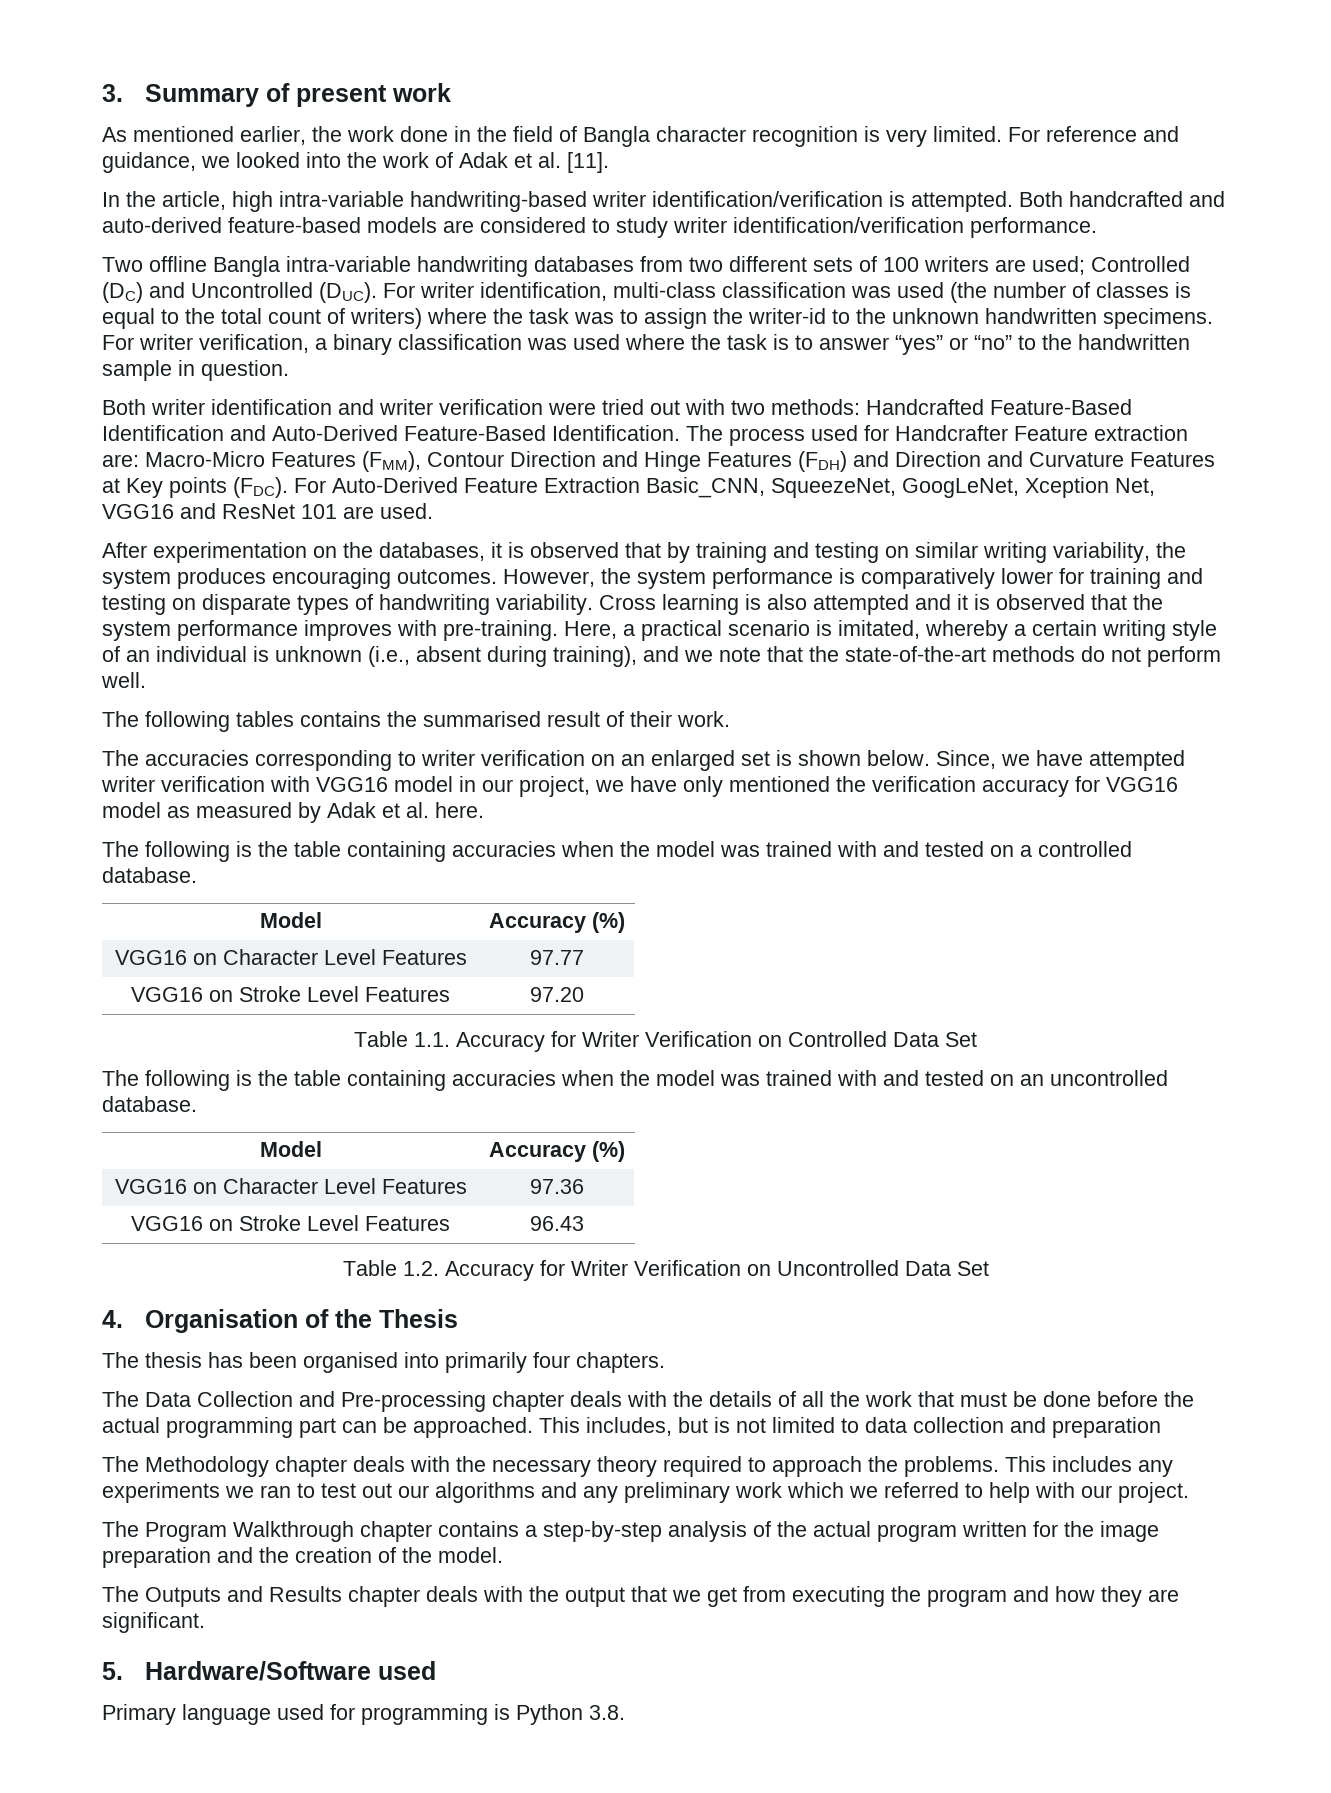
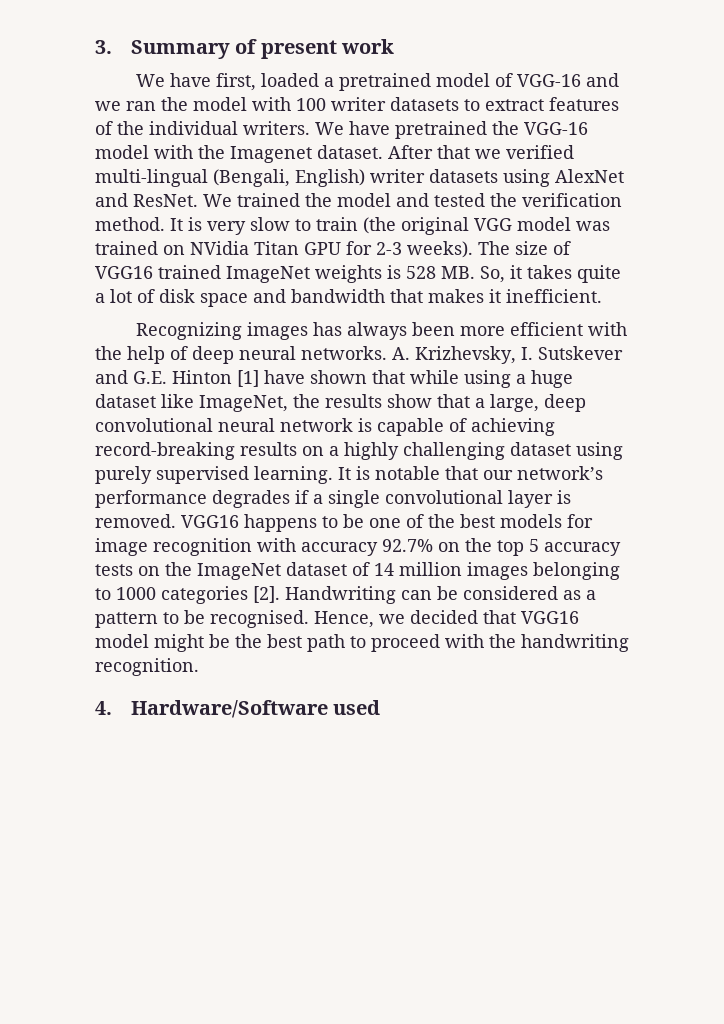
[102,126,1179,147] [102,152,609,173] [102,191,1225,212] [102,217,1097,238] [102,256,1190,277] [102,282,1191,303] [102,308,1213,329] [102,334,1190,355] [102,360,289,381] [102,399,1132,415] [102,425,1188,446] [102,451,1215,472] [102,477,1155,498] [102,503,433,519] [102,542,1186,563] [102,568,1203,589] [102,594,1163,615] [102,620,1217,641] [102,646,1221,667] [101,672,146,688] [102,711,730,732] [102,750,1185,771] [101,776,1178,797] [102,802,484,823] [102,841,1132,862] [102,867,197,883] [259,912,322,928] [488,912,625,933] [114,949,467,965] [529,950,584,965] [131,986,450,1002] [529,987,584,1002] [354,1031,977,1052] [102,1070,1168,1091] [102,1096,197,1112] [259,1141,322,1157] [488,1141,625,1162] [114,1178,467,1194] [529,1179,584,1194] [131,1215,450,1231] [529,1216,584,1231] [342,1260,989,1281] [102,1309,458,1333] [102,1352,665,1373] [102,1391,1194,1412] [102,1417,1161,1438] [102,1456,1173,1477] [102,1482,1189,1503] [102,1521,1159,1542] [102,1547,503,1568] [102,1586,1179,1607] [102,1612,205,1633] [102,1661,436,1681] [102,1704,625,1725] As mentioned earlier, the work done in the field of Bangla character recognition is very limited. For reference and guidance, we looked into the work of Adak et al. [11]. // In the article, high intra-variable handwriting-based writer identification/verification is attempted. Both handcrafted and auto-derived feature-based models are considered to study writer identification/verification performance. // Two offline Bangla intra-variable handwriting databases from two different sets of 100 writers are used; Controlled (DC) and Uncontrolled (DUC). For writer identification, multi-class classification was used (the number of classes is equal to the total count of writers) where the task was to assign the writer-id to the unknown handwritten specimens. For writer verification, a binary classification was used where the task is to answer “yes” or “no” to the handwritten sample in question. // Both writer identification and writer verification were tried out with two methods: Handcrafted Feature-Based Identification and Auto-Derived Feature-Based Identification. The process used for Handcrafter Feature extraction are: Macro-Micro Features (FMM), Contour Direction and Hinge Features (FDH) and Direction and Curvature Features at Key points (FDC). For Auto-Derived Feature Extraction Basic_CNN, SqueezeNet, GoogLeNet, Xception Net, VGG16 and ResNet 101 are used. // After experimentation on the databases, it is observed that by training and testing on similar writing variability, the system produces encouraging outcomes. However, the system performance is comparatively lower for training and testing on disparate types of handwriting variability. Cross learning is also attempted and it is observed that the system performance improves with pre-training. Here, a practical scenario is imitated, whereby a certain writing style of an individual is unknown (i.e., absent during training), and we note that the state-of-the-art methods do not perform well. // The following tables contains the summarised result of their work. // The accuracies corresponding to writer verification on an enlarged set is shown below. Since, we have attempted writer verification with VGG16 model in our project, we have only mentioned the verification accuracy for VGG16 model as measured by Adak et al. here. // The following is the table containing accuracies when the model was trained with and tested on a controlled database. // Model | Accuracy (%) // VGG16 on Character Level Features | 97.77 // VGG16 on Stroke Level Features | 97.20 // Table 1.1. Accuracy for Writer Verification on Controlled Data Set // The following is the table containing accuracies when the model was trained with and tested on an uncontrolled database. // Model | Accuracy (%) // VGG16 on Character Level Features | 97.36 // VGG16 on Stroke Level Features | 96.43 // Table 1.2. Accuracy for Writer Verification on Uncontrolled Data Set // 4. Organisation of the Thesis // The thesis has been organised into primarily four chapters. // The Data Collection and Pre-processing chapter deals with the details of all the work that must be done before the actual programming part can be approached. This includes, but is not limited to data collection and preparation // The Methodology chapter deals with the necessary theory required to approach the problems. This includes any experiments we ran to test out our algorithms and any preliminary work which we referred to help with our project. // The Program Walkthrough chapter contains a step-by-step analysis of the actual program written for the image preparation and the creation of the model. // The Outputs and Results chapter deals with the output that we get from executing the program and how they are significant. // 5. Hardware/Software used // Primary language used for programming is Python 3.8. -> [135,73,619,91] [95,97,619,111] [95,121,588,139] [95,145,574,163] [95,169,624,187] [95,193,622,207] [95,217,610,235] [95,241,571,258] [95,265,621,283] [95,289,602,307] [135,322,627,340] [95,346,623,364] [95,370,573,388] [95,394,586,412] [95,418,555,436] [95,442,623,460] [95,466,603,484] [95,490,571,508] [95,514,593,532] [95,538,621,556] [95,562,620,580] [95,586,596,604] [95,610,579,628] [95,634,629,652] [95,658,199,676] [95,700,381,718] We have first, loaded a pretrained model of VGG-16 and we ran the model with 100 writer datasets to extract features of the individual writers. We have pretrained the VGG-16 model with the Imagenet dataset. After that we verified multi-lingual (Bengali, English) writer datasets using AlexNet and ResNet. We trained the model and tested the verification method. It is very slow to train (the original VGG model was trained on NVidia Titan GPU for 2-3 weeks). The size of VGG16 trained ImageNet weights is 528 MB. So, it takes quite a lot of disk space and bandwidth that makes it inefficient. // Recognizing images has always been more efficient with the help of deep neural networks. A. Krizhevsky, I. Sutskever and G.E. Hinton [1] have shown that while using a huge dataset like ImageNet, the results show that a large, deep convolutional neural network is capable of achieving record-breaking results on a highly challenging dataset using purely supervised learning. It is notable that our network’s performance degrades if a single convolutional layer is removed. VGG16 happens to be one of the best models for image recognition with accuracy 92.7% on the top 5 accuracy tests on the ImageNet dataset of 14 million images belonging to 1000 categories [2]. Handwriting can be considered as a pattern to be recognised. Hence, we decided that VGG16 model might be the best path to proceed with the handwriting recognition. // 4. Hardware/Software used

